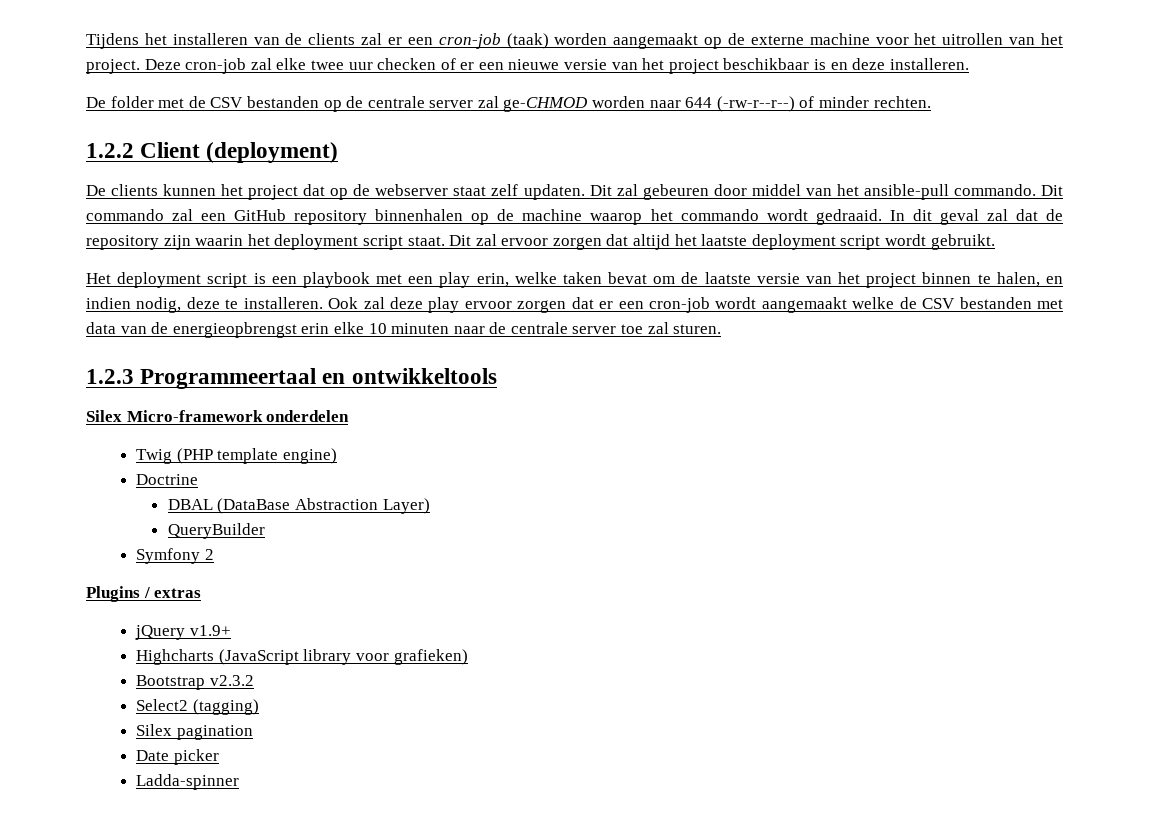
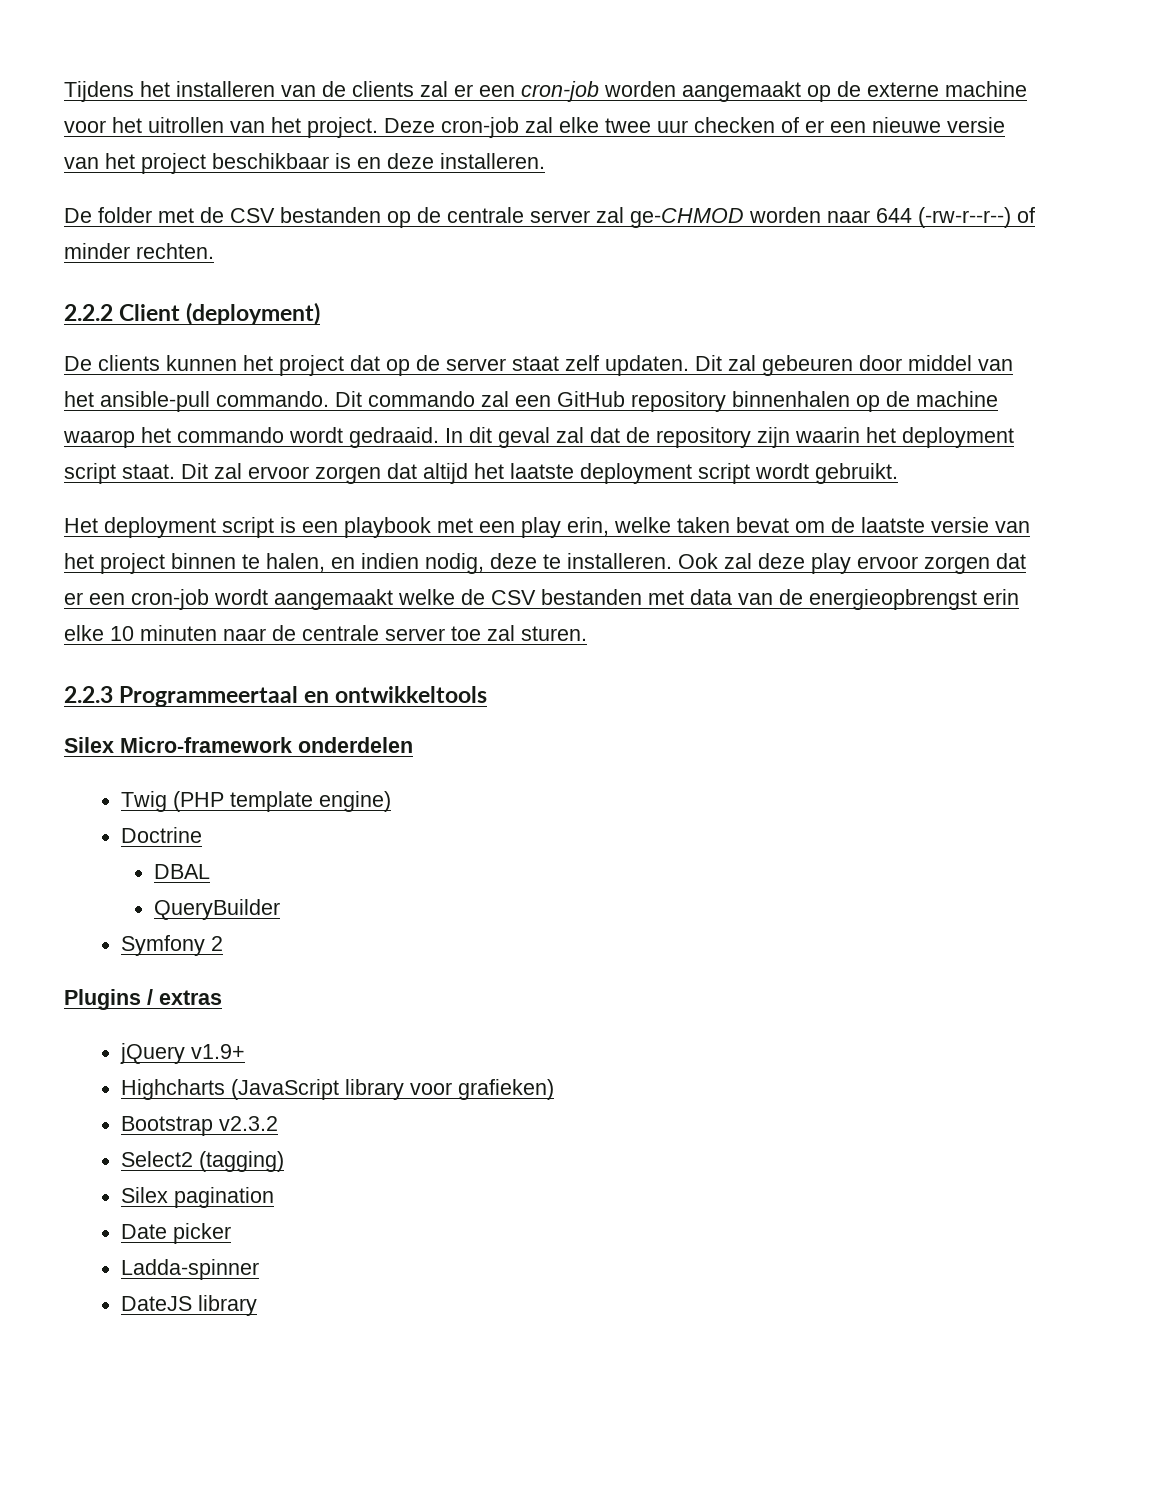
[506,33,549,49] (taak) -> (599, 91) none
[86,143,134,158] 1.2.2 -> [64,304,113,321] 2.2.2
[375,184,449,196] webserver -> [446,358,506,371] server
[86,369,134,384] 1.2.3 -> [64,686,113,703] 2.2.3
[217,498,430,514] (DataBase Abstraction Layer) -> (211, 871) none
(240, 782) none -> [120,1295,257,1316] // DateJS library

